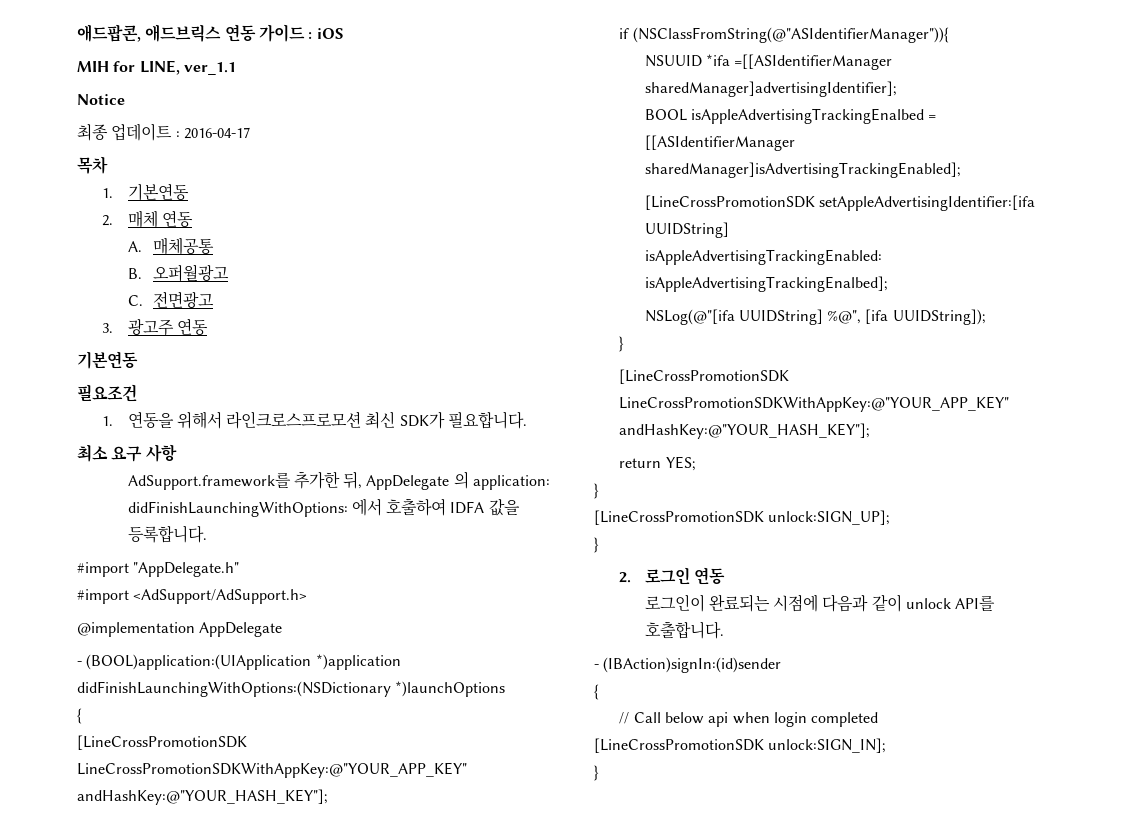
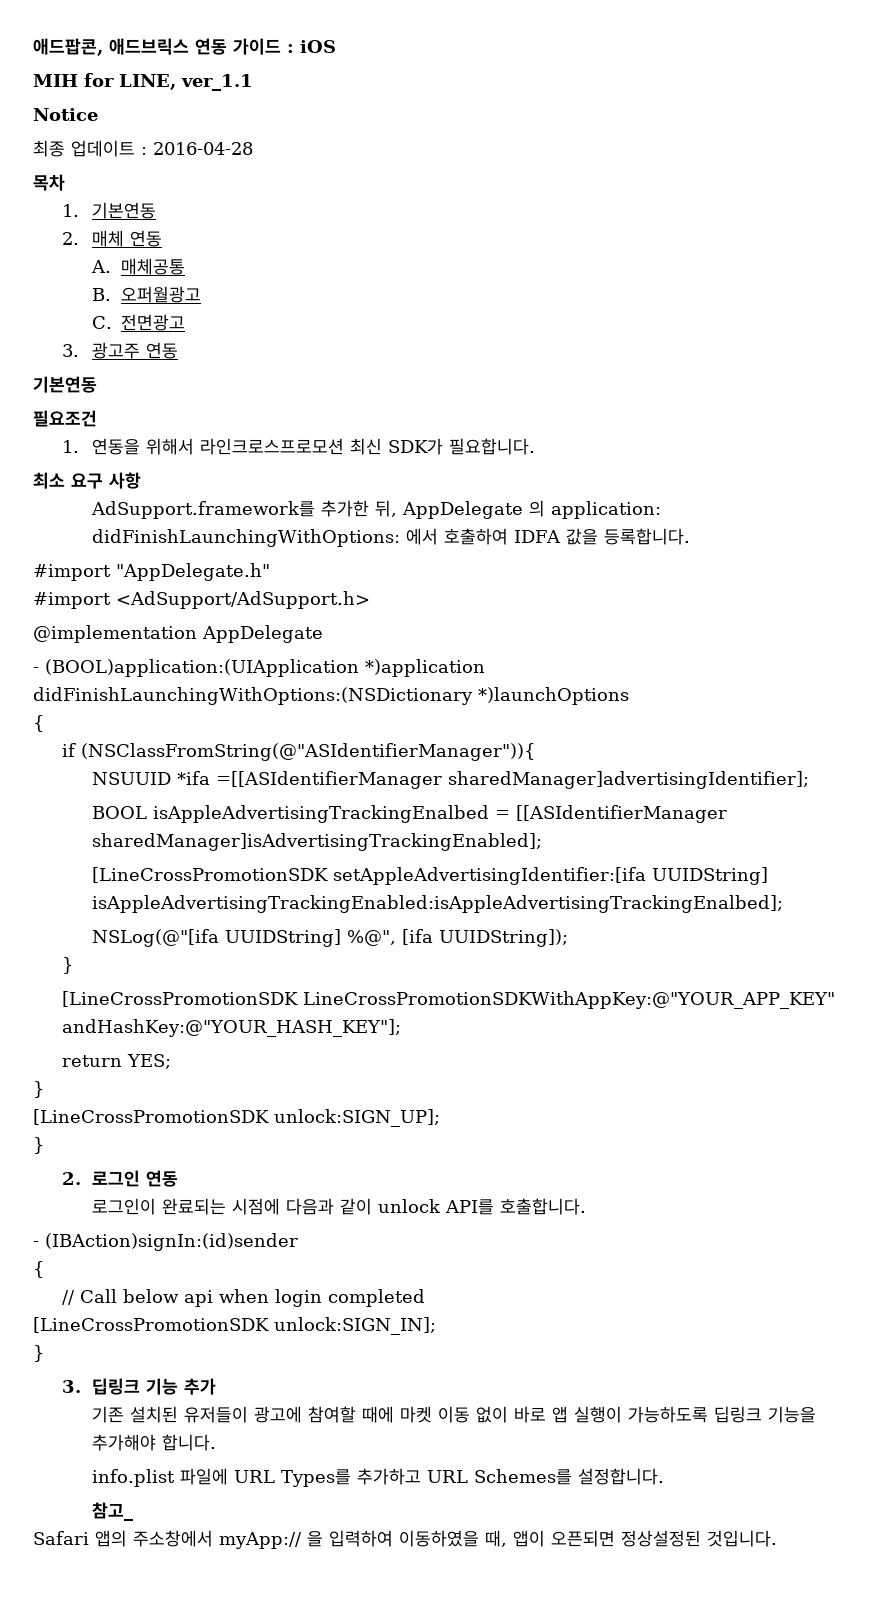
[183,127,250,139] 2016-04-17 -> [153,142,253,155] 2016-04-28
[77,735,247,750] [77,762,467,778] [77,789,328,805] // [LineCrossPromotionSDK LineCrossPromotionSDKWithAppKey:@"YOUR_APP_KEY" andHashKey:@"YOUR_HASH_KEY"]; -> (44, 723) none
(599, 773) none -> [62,1378,216,1395] [91,1406,816,1423] [91,1434,216,1451] [91,1468,664,1487] [91,1502,133,1521] [33,1530,777,1549] // 3. 딥링크 기능 추가 // 기존 설치된 유저들이 광고에 참여할 때에 마켓 이동 없이 바로 앱 실행이 가능하도록 딥링크 기능을 추가해야 합니다. // info.plist 파일에 URL Types를 추가하고 URL Schemes를 설정합니다. // 참고_ // Safari 앱의 주소창에서 myApp:// 을 입력하여 이동하였을 때, 앱이 오픈되면 정상설정된 것입니다.

